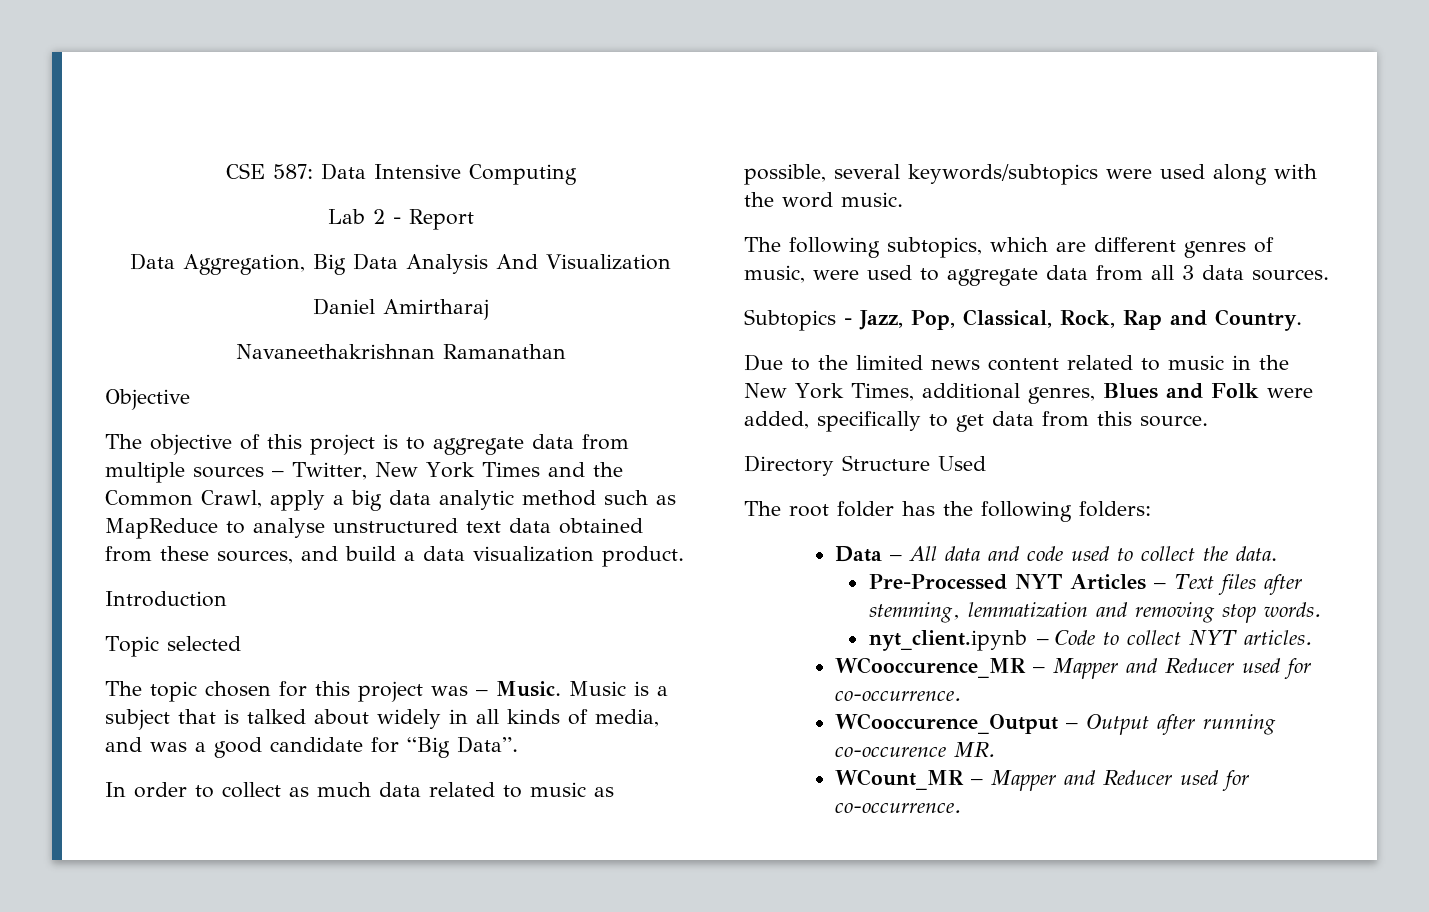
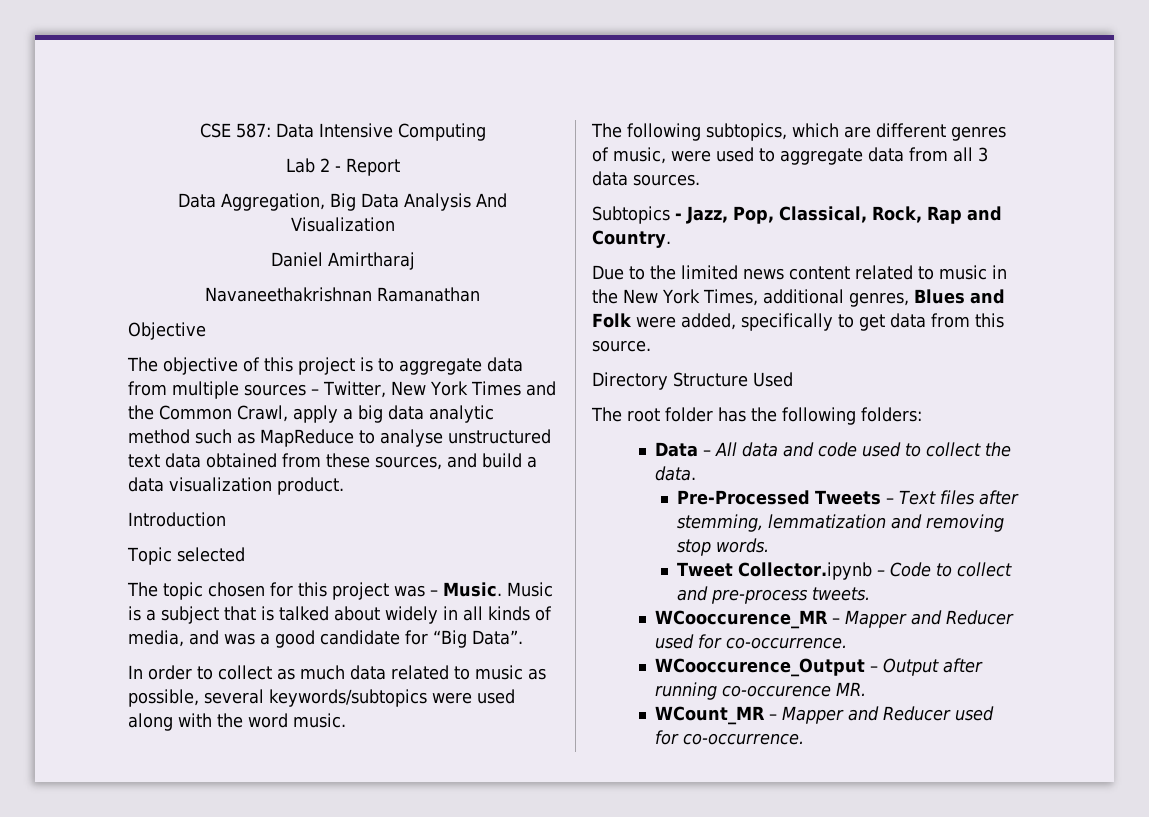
[1014,574,1146,590] NYT Articles -> [815,490,882,505] Tweets
[868,630,1027,651] nyt_client.ipynb -> [677,562,873,580] Tweet Collector.ipynb
[1188,630,1312,645] NYT articles. -> [677,586,871,604] and pre-process tweets.

